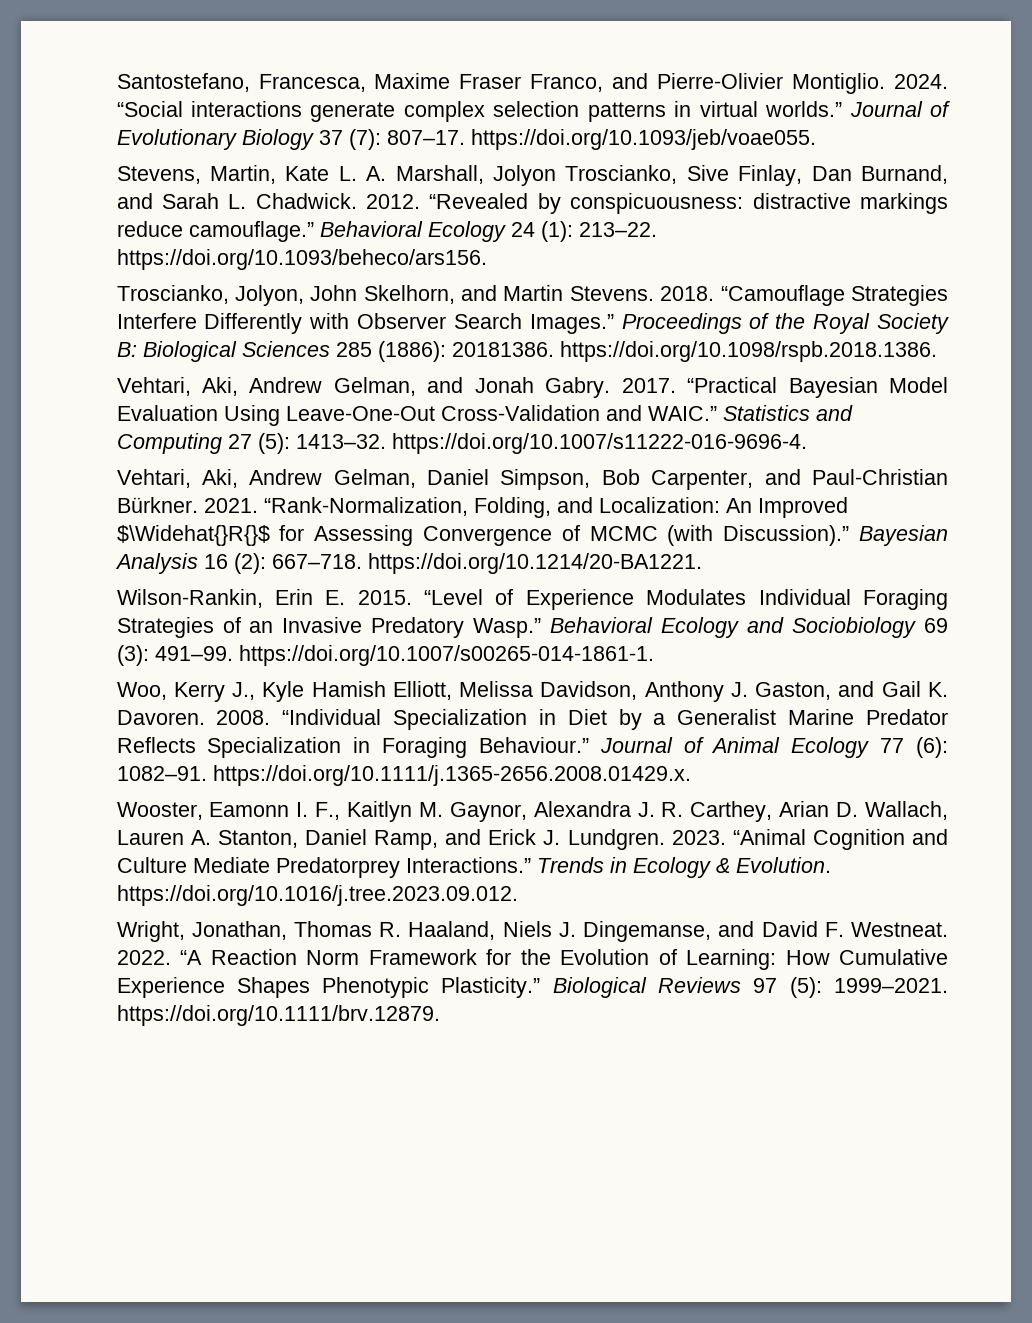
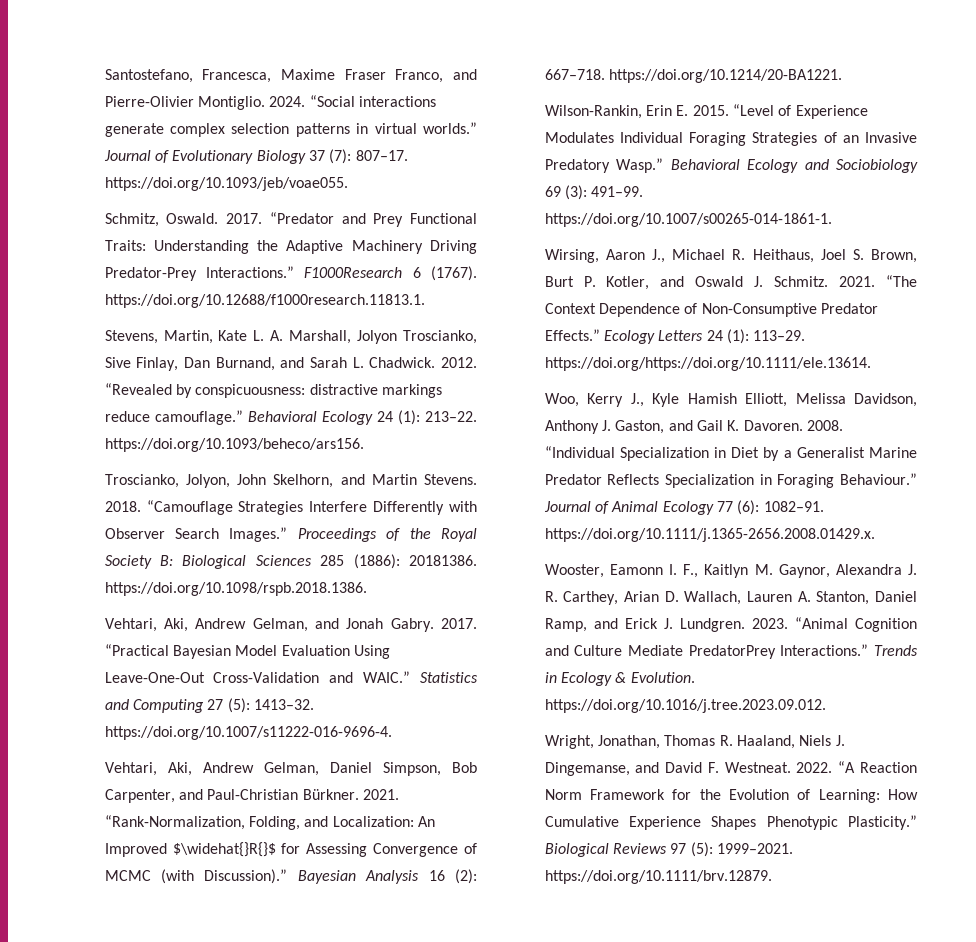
(816, 139) none -> [104,212,478,227] [104,240,477,254] [104,266,477,281] [104,294,425,308] // Schmitz, Oswald. 2017. “Predator and Prey Functional Traits: Understanding the Adaptive Machinery Driving Predator-Prey Interactions.” F1000Research 6 (1767). https://doi.org/10.12688/f1000research.11813.1.
[116,525,270,546] $\Widehat{}R{}$ -> [172,842,276,857] $\widehat{}R{}$
(654, 655) none -> [544,249,917,263] [544,275,917,290] [544,303,878,317] [544,329,806,344] [544,357,871,371] // Wirsing, Aaron J., Michael R. Heithaus, Joel S. Brown, Burt P. Kotler, and Oswald J. Schmitz. 2021. “The Context Dependence of Non-Consumptive Predator Effects.” Ecology Letters 24 (1): 113–29. https://doi.org/https://doi.org/10.1111/ele.13614.
[275,857,400,878] Predatorprey -> [688,645,776,659] PredatorPrey

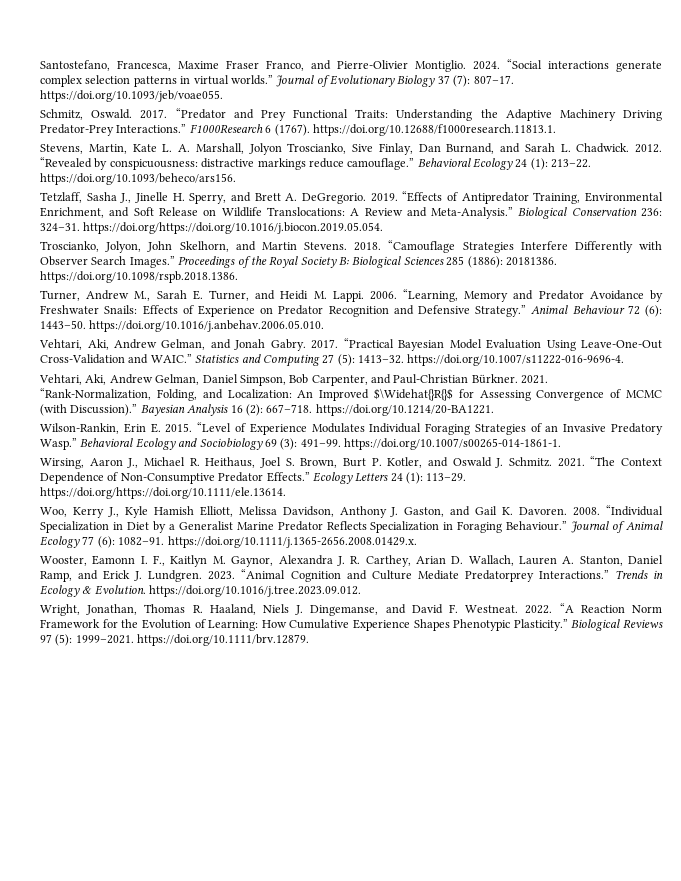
(364, 445) none -> [40,191,663,204] [40,207,662,219] [40,222,384,234] // Tetzlaff, Sasha J., Jinelle H. Sperry, and Brett A. DeGregorio. 2019. “Effects of Antipredator Training, Environmental Enrichment, and Soft Release on Wildlife Translocations: A Review and Meta-Analysis.” Biological Conservation 236: 324–31. https://doi.org/https://doi.org/10.1016/j.biocon.2019.05.054.
(367, 589) none -> [40,289,663,302] [40,305,662,317] [40,320,325,332] // Turner, Andrew M., Sarah E. Turner, and Heidi M. Lappi. 2006. “Learning, Memory and Predator Avoidance by Freshwater Snails: Effects of Experience on Predator Recognition and Defensive Strategy.” Animal Behaviour 72 (6): 1443–50. https://doi.org/10.1016/j.anbehav.2006.05.010.
[172,842,276,857] $\widehat{}R{}$ -> [373,388,453,401] $\Widehat{}R{}$
[688,645,776,659] PredatorPrey -> [464,570,534,582] Predatorprey

